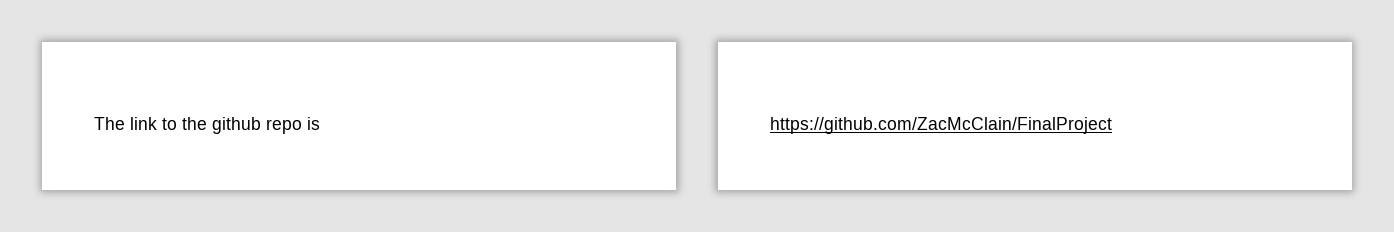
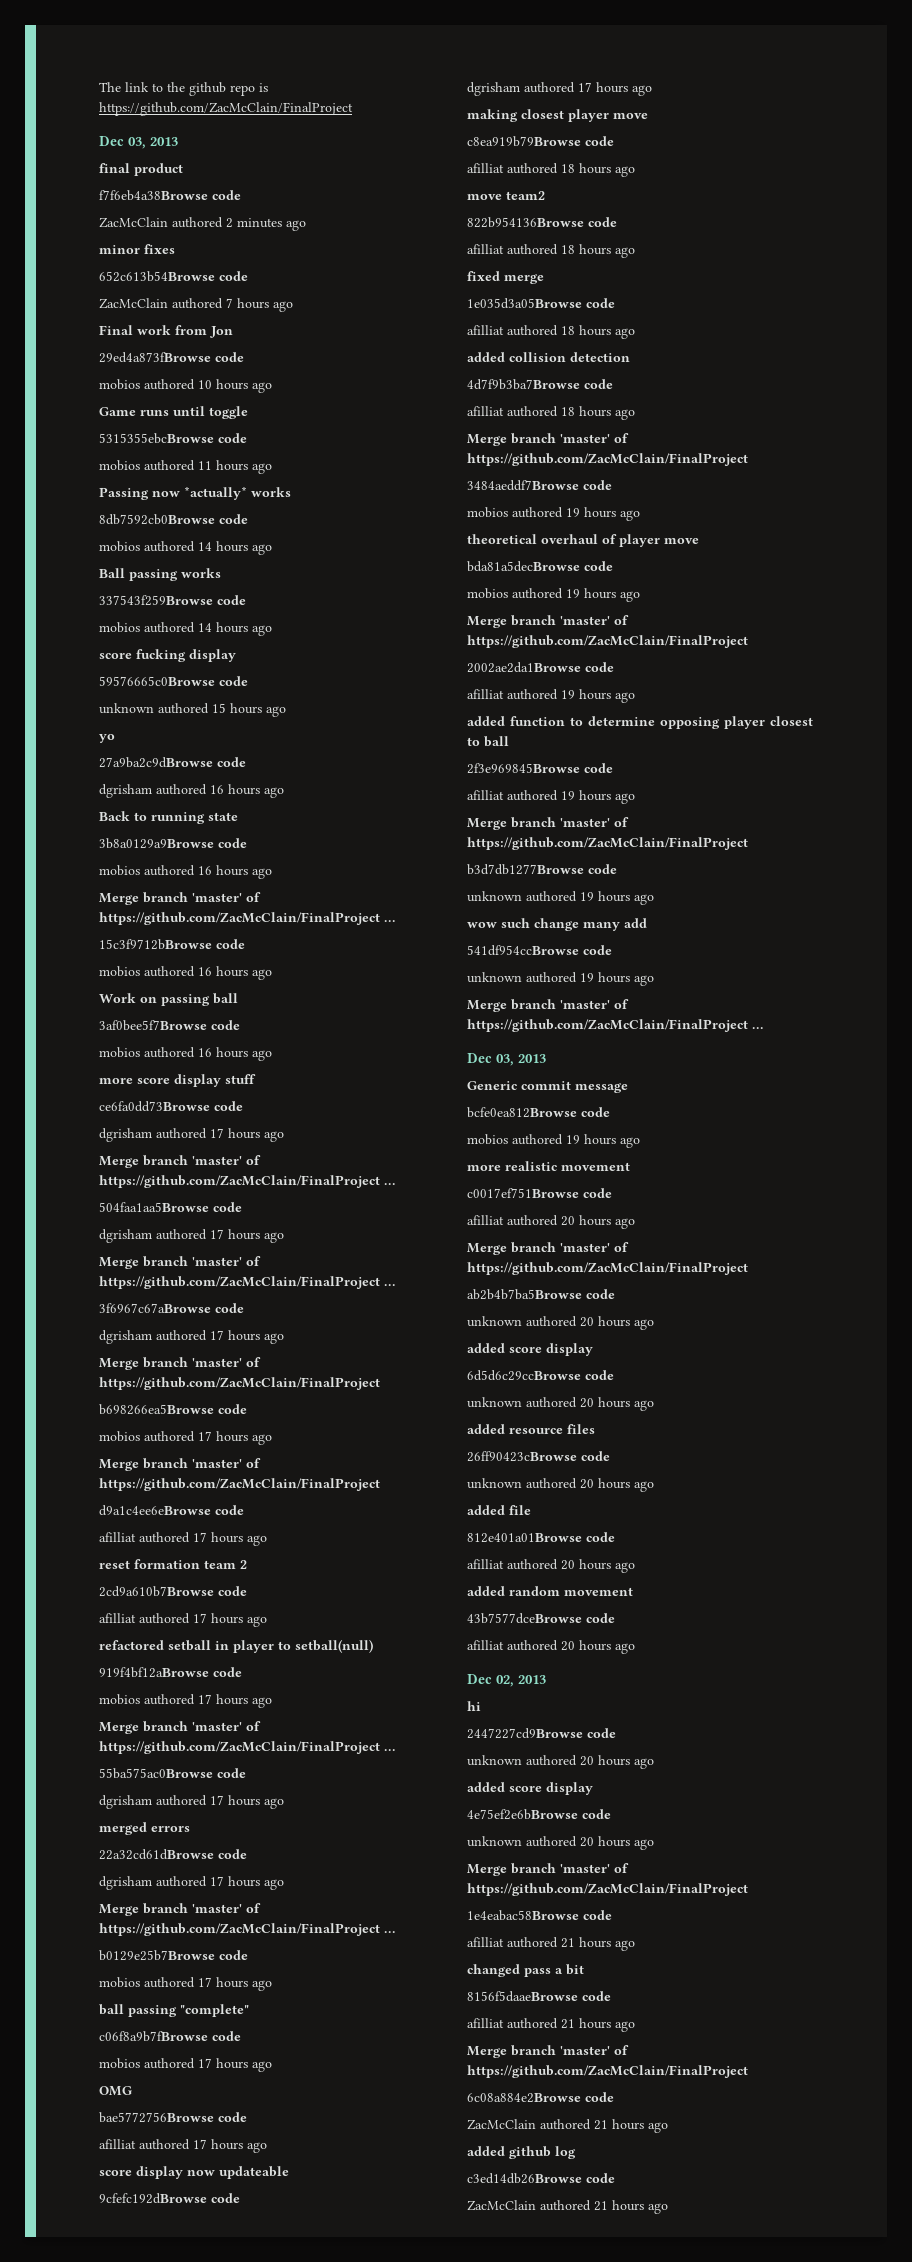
(1112, 125) none -> [99,136,178,149] [99,163,183,176] [99,190,241,201] [99,217,306,231] [99,244,175,254] [99,271,248,282] [99,298,293,312] [99,325,233,338] [99,352,244,363] [99,379,272,393] [99,406,248,419] [99,433,247,444] [99,460,272,474] [99,486,291,500] [99,514,248,525] [99,541,272,555] [99,568,221,581] [99,595,246,606] [99,622,272,636] [99,649,236,662] [99,676,248,686] [99,703,286,717] [99,734,115,743] [99,757,246,768] [99,784,284,798] [99,811,238,824] [99,838,247,849] [99,865,272,879] [99,892,261,905] [99,912,395,925] [99,939,245,950] [99,966,272,980] [99,993,238,1006] [99,1020,240,1031] [99,1047,272,1061] [99,1074,256,1087] [99,1101,243,1112] [99,1128,284,1142] [99,1155,261,1168] [99,1175,395,1188] [99,1202,242,1212] [99,1229,284,1243] [99,1256,261,1269] [99,1276,395,1289] [99,1303,244,1313] [99,1330,284,1344] [99,1357,261,1370] [99,1377,380,1390] [99,1404,247,1415] [99,1431,272,1445] [99,1458,261,1471] [99,1478,380,1491] [99,1505,244,1516] [99,1532,267,1546] [99,1559,247,1569] [99,1586,247,1597] [99,1613,267,1627] [99,1639,373,1653] [99,1667,242,1678] [99,1694,272,1708] [99,1721,261,1734] [99,1741,395,1754] [99,1768,246,1779] [99,1795,284,1809] [99,1822,190,1835] [99,1849,247,1860] [99,1876,284,1890] [99,1903,261,1916] [99,1923,395,1936] [99,1950,248,1961] [99,1977,272,1991] [99,2004,249,2017] [99,2031,241,2042] [99,2058,272,2072] [99,2086,132,2096] [99,2112,247,2123] [99,2139,267,2153] [99,2166,289,2179] [99,2193,240,2204] [467,82,652,96] [467,109,648,122] [467,136,614,147] [467,163,635,177] [467,191,545,200] [467,217,617,228] [467,244,635,258] [467,271,544,284] [467,298,615,309] [467,325,635,339] [467,352,630,362] [467,379,613,390] [467,406,635,420] [467,433,629,446] [467,453,748,466] [467,480,612,491] [467,507,640,521] [467,534,699,547] [467,561,613,572] [467,588,640,602] [467,615,629,628] [467,635,748,648] [467,662,614,673] [467,689,635,703] [467,716,813,729] [467,736,509,747] [467,763,613,774] [467,790,635,804] [467,817,629,830] [467,837,748,850] [467,864,617,875] [467,891,654,905] [467,918,647,931] [467,945,612,956] [467,972,654,986] [467,999,629,1012] [467,1019,763,1032] [467,1053,546,1066] [467,1081,628,1093] [467,1107,610,1118] [467,1134,640,1148] [467,1161,630,1171] [467,1188,612,1198] [467,1215,635,1229] [467,1242,629,1255] [467,1262,748,1275] [467,1289,615,1300] [467,1316,654,1330] [467,1343,593,1356] [467,1370,614,1381] [467,1397,654,1411] [467,1424,595,1434] [467,1451,610,1462] [467,1478,654,1492] [467,1505,531,1515] [467,1532,615,1543] [467,1559,635,1573] [467,1586,633,1596] [467,1613,615,1624] [467,1640,635,1654] [467,1674,546,1687] [467,1701,481,1711] [467,1728,616,1739] [467,1755,654,1769] [467,1782,593,1795] [467,1809,611,1820] [467,1836,654,1850] [467,1863,629,1876] [467,1883,748,1896] [467,1910,612,1921] [467,1937,635,1951] [467,1964,584,1977] [467,1991,611,2002] [467,2018,635,2032] [467,2045,629,2058] [467,2065,748,2078] [467,2092,614,2103] [467,2119,668,2133] [467,2146,576,2159] [467,2173,615,2184] [467,2200,668,2214] // Dec 03, 2013 // final product // f7f6eb4a38Browse code // ZacMcClain authored 2 minutes ago // minor fixes // 652c613b54Browse code // ZacMcClain authored 7 hours ago // Final work from Jon // 29ed4a873fBrowse code // mobios authored 10 hours ago // Game runs until toggle // 5315355ebcBrowse code // mobios authored 11 hours ago // Passing now *actually* works // 8db7592cb0Browse code // mobios authored 14 hours ago // Ball passing works // 337543f259Browse code // mobios authored 14 hours ago // score fucking display // 59576665c0Browse code // unknown authored 15 hours ago // yo // 27a9ba2c9dBrowse code // dgrisham authored 16 hours ago // Back to running state // 3b8a0129a9Browse code // mobios authored 16 hours ago // Merge branch 'master' of https://github.com/ZacMcClain/FinalProject … // 15c3f9712bBrowse code // mobios authored 16 hours ago // Work on passing ball // 3af0bee5f7Browse code // mobios authored 16 hours ago // more score display stuff // ce6fa0dd73Browse code // dgrisham authored 17 hours ago // Merge branch 'master' of https://github.com/ZacMcClain/FinalProject … // 504faa1aa5Browse code // dgrisham authored 17 hours ago // Merge branch 'master' of https://github.com/ZacMcClain/FinalProject … // 3f6967c67aBrowse code // dgrisham authored 17 hours ago // Merge branch 'master' of https://github.com/ZacMcClain/FinalProject // b698266ea5Browse code // mobios authored 17 hours ago // Merge branch 'master' of https://github.com/ZacMcClain/FinalProject // d9a1c4ee6eBrowse code // afilliat authored 17 hours ago // reset formation team 2 // 2cd9a610b7Browse code // afilliat authored 17 hours ago // refactored setball in player to setball(null) // 919f4bf12aBrowse code // mobios authored 17 hours ago // Merge branch 'master' of https://github.com/ZacMcClain/FinalProject … // 55ba575ac0Browse code // dgrisham authored 17 hours ago // merged errors // 22a32cd61dBrowse code // dgrisham authored 17 hours ago // Merge branch 'master' of https://github.com/ZacMcClain/FinalProject … // b0129e25b7Browse code // mobios authored 17 hours ago // ball passing "complete" // c06f8a9b7fBrowse code // mobios authored 17 hours ago // OMG // bae5772756Browse code // afilliat authored 17 hours ago // score display now updateable // 9cfefc192dBrowse code // dgrisham authored 17 hours ago // making closest player move // c8ea919b79Browse code // afilliat authored 18 hours ago // move team2 // 822b954136Browse code // afilliat authored 18 hours ago // fixed merge // 1e035d3a05Browse code // afilliat authored 18 hours ago // added collision detection // 4d7f9b3ba7Browse code // afilliat authored 18 hours ago // Merge branch 'master' of https://github.com/ZacMcClain/FinalProject // 3484aeddf7Browse code // mobios authored 19 hours ago // theoretical overhaul of player move // bda81a5decBrowse code // mobios authored 19 hours ago // Merge branch 'master' of https://github.com/ZacMcClain/FinalProject // 2002ae2da1Browse code // afilliat authored 19 hours ago // added function to determine opposing player closest to ball // 2f3e969845Browse code // afilliat authored 19 hours ago // Merge branch 'master' of https://github.com/ZacMcClain/FinalProject // b3d7db1277Browse code // unknown authored 19 hours ago // wow such change many add // 541df954ccBrowse code // unknown authored 19 hours ago // Merge branch 'master' of https://github.com/ZacMcClain/FinalProject … // Dec 03, 2013 // Generic commit message // bcfe0ea812Browse code // mobios authored 19 hours ago // more realistic movement // c0017ef751Browse code // afilliat authored 20 hours ago // Merge branch 'master' of https://github.com/ZacMcClain/FinalProject // ab2b4b7ba5Browse code // unknown authored 20 hours ago // added score display // 6d5d6c29ccBrowse code // unknown authored 20 hours ago // added resource files // 26ff90423cBrowse code // unknown authored 20 hours ago // added file // 812e401a01Browse code // afilliat authored 20 hours ago // added random movement // 43b7577dceBrowse code // afilliat authored 20 hours ago // Dec 02, 2013 // hi // 2447227cd9Browse code // unknown authored 20 hours ago // added score display // 4e75ef2e6bBrowse code // unknown authored 20 hours ago // Merge branch 'master' of https://github.com/ZacMcClain/FinalProject // 1e4eabac58Browse code // afilliat authored 21 hours ago // changed pass a bit // 8156f5daaeBrowse code // afilliat authored 21 hours ago // Merge branch 'master' of https://github.com/ZacMcClain/FinalProject // 6c08a884e2Browse code // ZacMcClain authored 21 hours ago // added github log // c3ed14db26Browse code // ZacMcClain authored 21 hours ago

